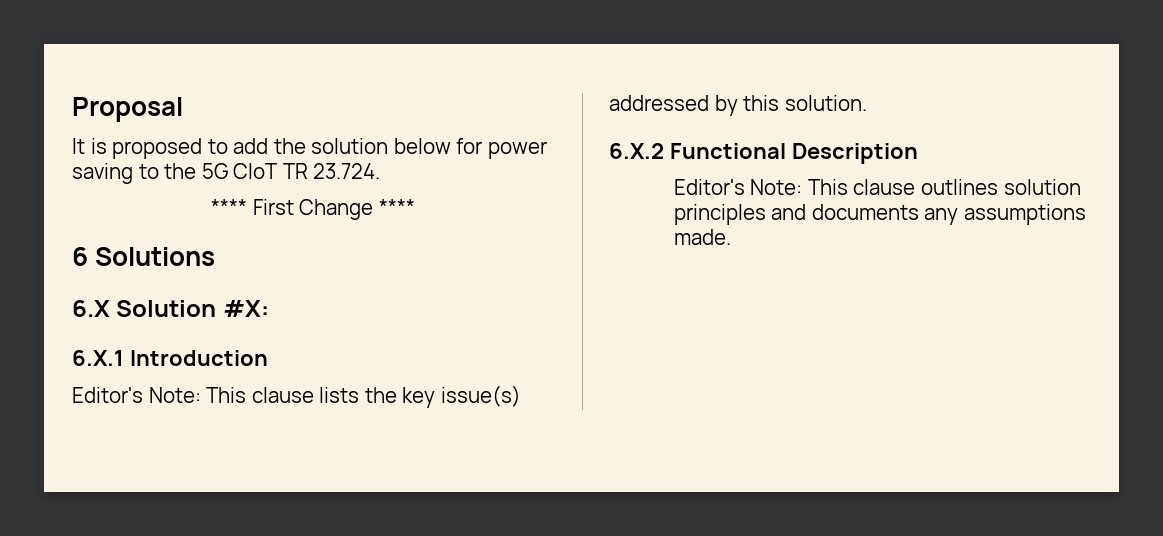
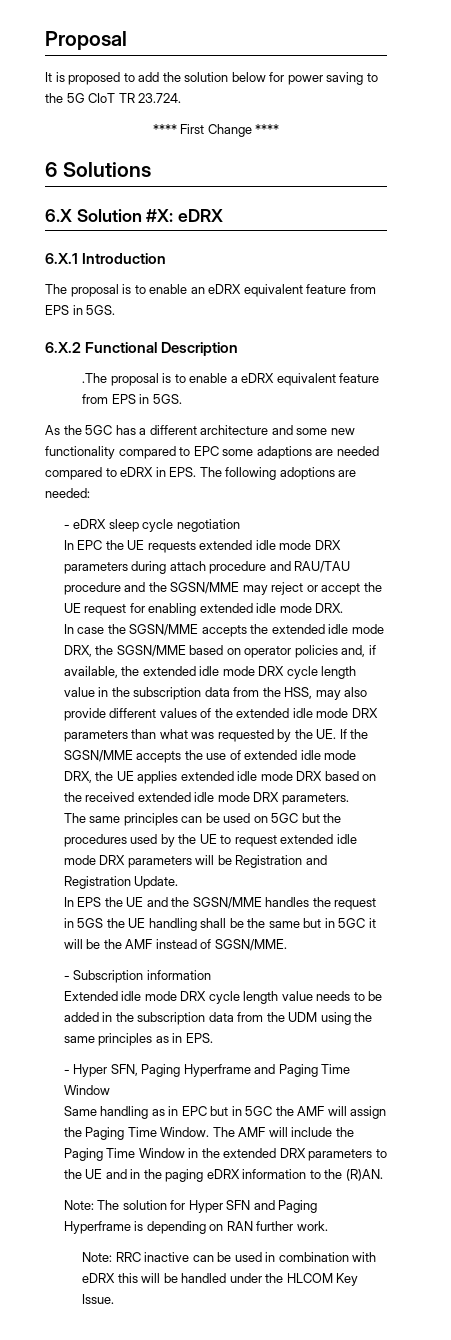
(269, 308) none -> [178,209,224,222] eDRX
[72,385,521,408] [609,95,867,116] [609,143,918,164] [673,179,1081,195] [673,204,1086,225] [673,229,731,245] Editor's Note: This clause lists the key issue(s) addressed by this solution. // 6.X.2 Functional Description // Editor's Note: This clause outlines solution principles and documents any assumptions made. -> [45,284,376,297] [45,305,116,315] [45,342,239,356] [82,373,380,386] [82,394,182,404] [45,425,355,435] [45,446,379,459] [45,467,357,480] [45,488,90,498] [63,519,240,532] [63,540,341,553] [63,561,351,574] [63,582,382,595] [63,603,344,616] [63,624,384,637] [63,645,376,658] [63,666,357,679] [63,687,368,700] [63,708,378,721] [63,729,369,742] [63,750,357,763] [63,771,377,784] [63,792,349,805] [63,813,342,826] [63,834,357,847] [63,855,327,868] [63,876,179,889] [63,897,377,910] [63,918,376,931] [63,939,287,951] [63,970,211,983] [63,991,383,1004] [63,1012,373,1025] [63,1033,213,1046] [63,1064,351,1077] [63,1085,110,1095] [63,1106,387,1119] [63,1127,354,1140] [63,1148,387,1161] [63,1169,383,1182] [63,1200,318,1213] [63,1221,328,1234] [82,1252,377,1262] [82,1273,359,1286] [82,1294,115,1304] The proposal is to enable an eDRX equivalent feature from EPS in 5GS. // 6.X.2 Functional Description // .The proposal is to enable a eDRX equivalent feature from EPS in 5GS. // As the 5GC has a different architecture and some new functionality compared to EPC some adaptions are needed compared to eDRX in EPS. The following adoptions are needed: // - eDRX sleep cycle negotiation // In EPC the UE requests extended idle mode DRX parameters during attach procedure and RAU/TAU procedure and the SGSN/MME may reject or accept the UE request for enabling extended idle mode DRX. // In case the SGSN/MME accepts the extended idle mode DRX, the SGSN/MME based on operator policies and, if available, the extended idle mode DRX cycle length value in the subscription data from the HSS, may also provide different values of the extended idle mode DRX parameters than what was requested by the UE. If the SGSN/MME accepts the use of extended idle mode DRX, the UE applies extended idle mode DRX based on the received extended idle mode DRX parameters. // The same principles can be used on 5GC but the procedures used by the UE to request extended idle mode DRX parameters will be Registration and Registration Update. // In EPS the UE and the SGSN/MME handles the request in 5GS the UE handling shall be the same but in 5GC it will be the AMF instead of SGSN/MME. // - Subscription information // Extended idle mode DRX cycle length value needs to be added in the subscription data from the UDM using the same principles as in EPS. // - Hyper SFN, Paging Hyperframe and Paging Time Window // Same handling as in EPC but in 5GC the AMF will assign the Paging Time Window. The AMF will include the Paging Time Window in the extended DRX parameters to the UE and in the paging eDRX information to the (R)AN. // Note: The solution for Hyper SFN and Paging Hyperframe is depending on RAN further work. // Note: RRC inactive can be used in combination with eDRX this will be handled under the HLCOM Key Issue.

